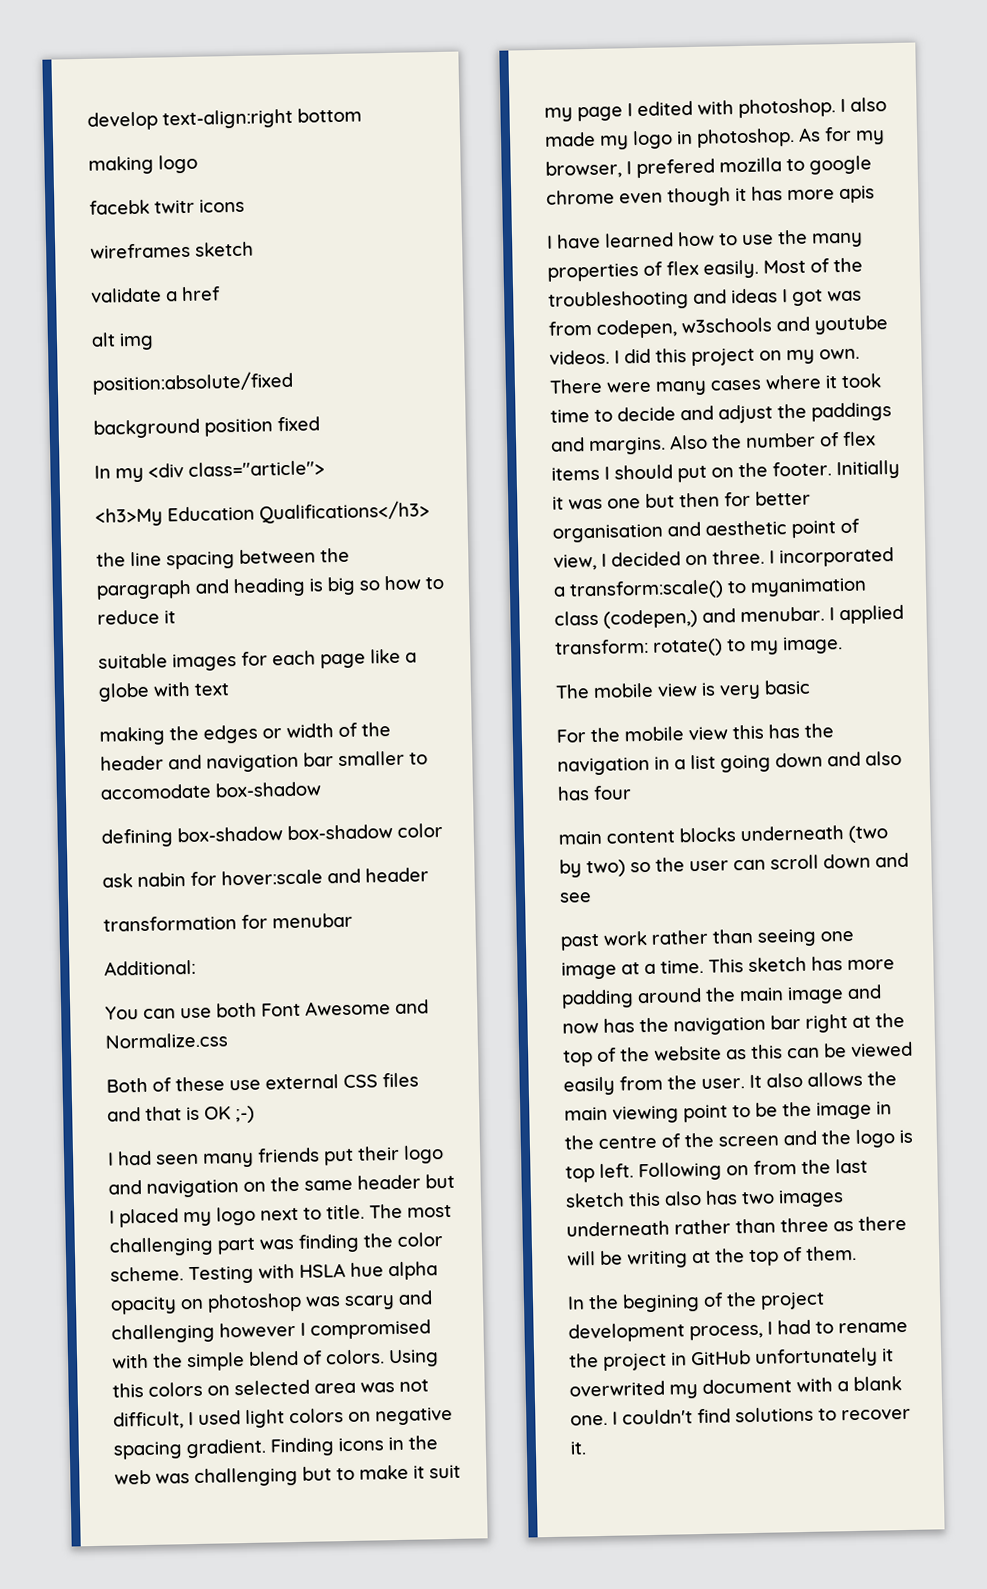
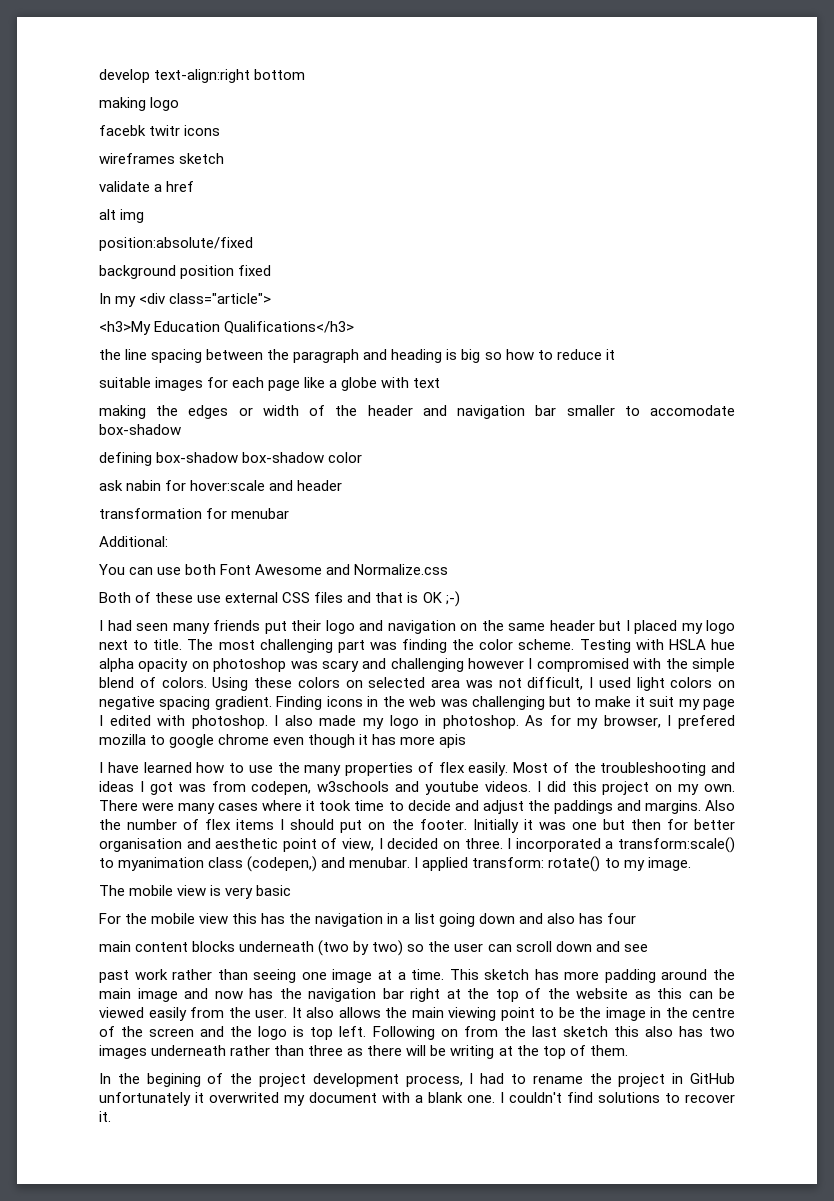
[112,1383,144,1398] this -> [254,677,292,688] these

